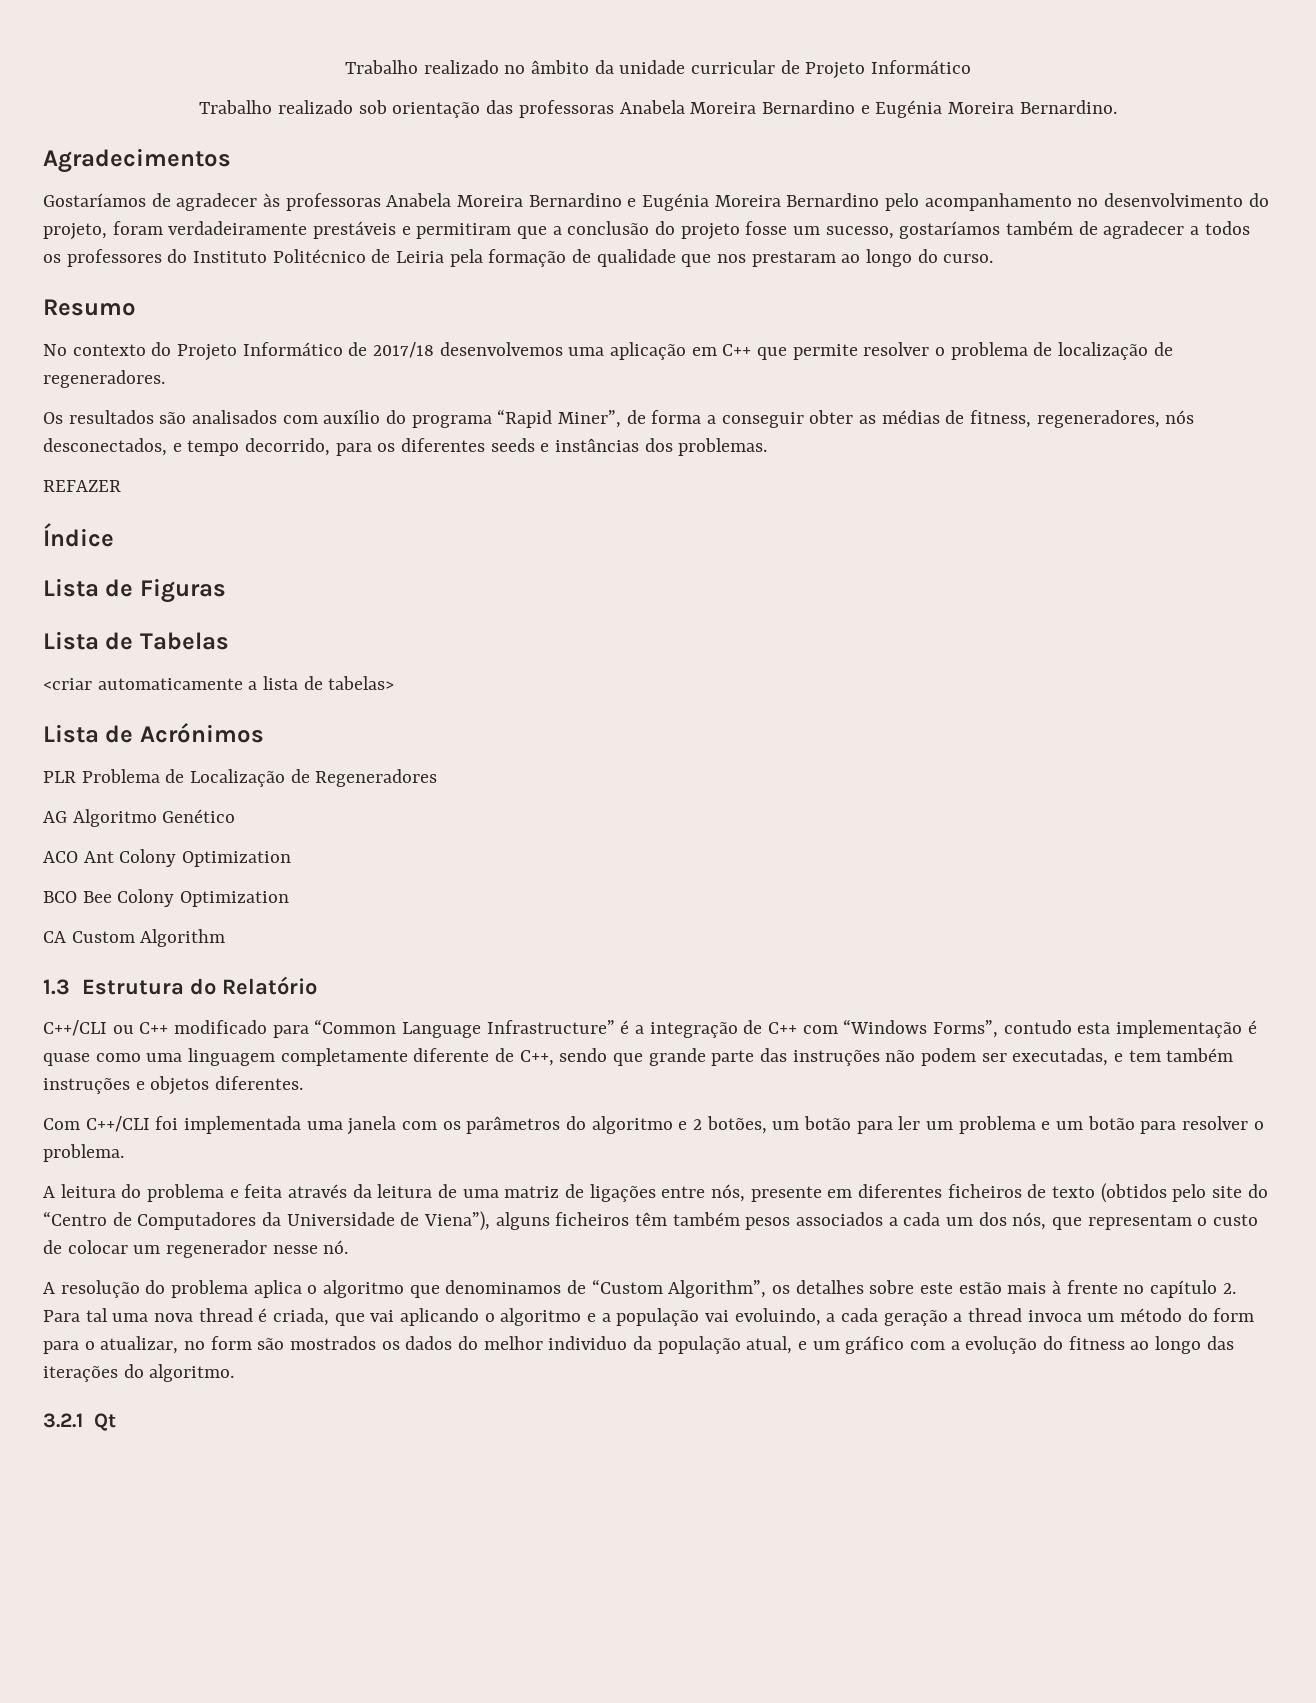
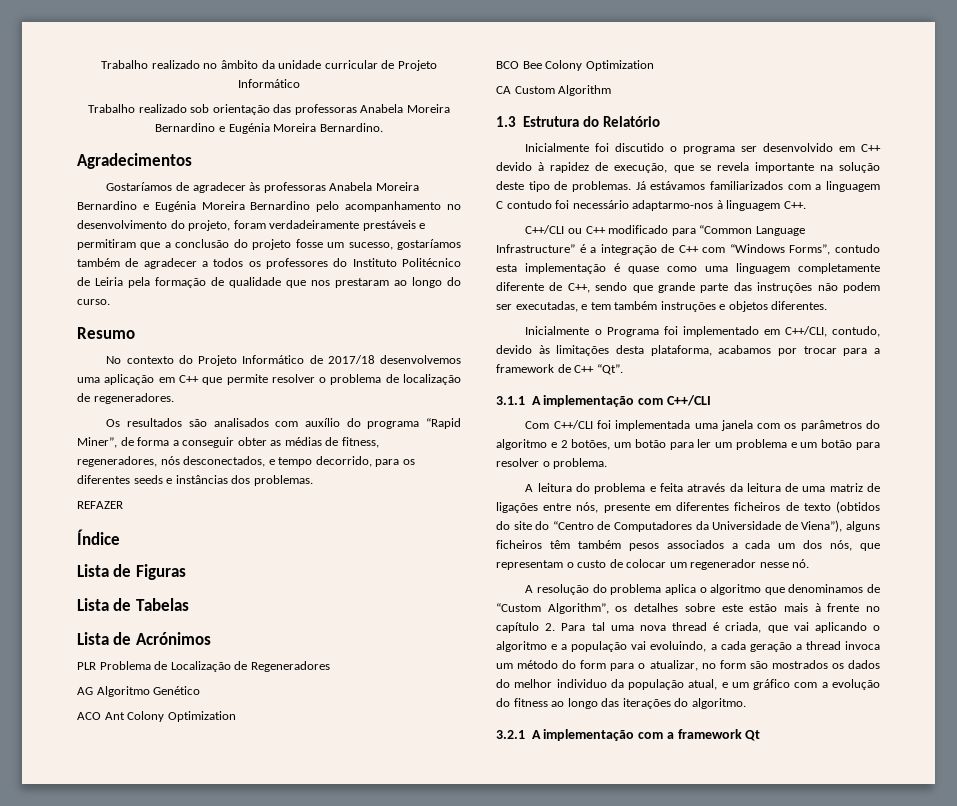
[43,676,395,690] // <criar automaticamente a lista de tabelas> -> (189, 604) none
(318, 985) none -> [525,143,881,154] [496,162,880,173] [496,181,880,192] [496,200,806,211] // Inicialmente foi discutido o programa ser desenvolvido em C++ devido à rapidez de execução, que se revela importante na solução deste tipo de problemas. Já estávamos familiarizados com a linguagem C contudo foi necessário adaptarmo-nos à linguagem C++.
(304, 1083) none -> [525,326,880,337] [496,345,880,356] [496,364,623,375] [496,395,711,407] // Inicialmente o Programa foi implementado em C++/CLI, contudo, devido às limitações desta plataforma, acabamos por trocar para a framework de C++ “Qt”. // 3.1.1 A implementação com C++/CLI
[1172,1184,1207,1202] pelo -> [496,521,510,530] do
(83, 1420) none -> [531,729,742,741] A implementação com a framework

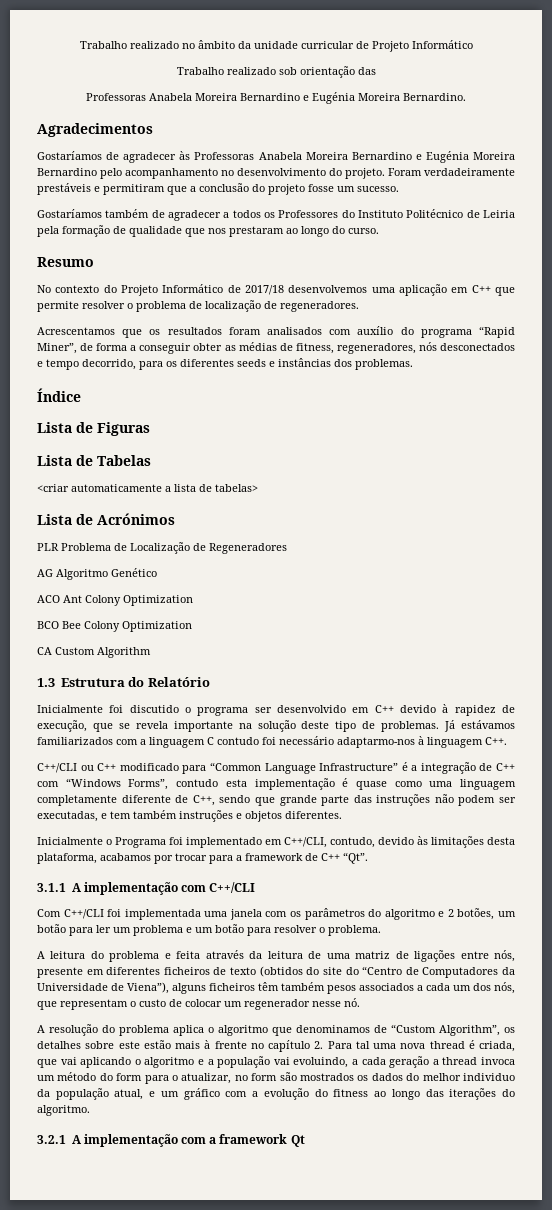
[294,104,357,115] professoras -> [86,93,146,101] // Professoras
[263,182,326,193] professoras -> [194,152,255,160] Professoras
[188,220,266,231] projeto, foram -> [345,168,422,179] projeto. Foram
[348,239,461,250] sucesso, gostaríamos -> [357,186,399,192] [37,209,102,218] sucesso. // Gostaríamos
[266,258,328,269] professores -> [278,210,339,218] Professores
[106,418,207,427] Os resultados são -> [37,327,261,338] Acrescentamos que os resultados foram
[183,456,266,467] desconectados, -> [439,343,515,351] desconectados
[77,501,123,509] // REFAZER -> (413, 364) none
(189, 604) none -> [37,484,258,492] // <criar automaticamente a lista de tabelas>

